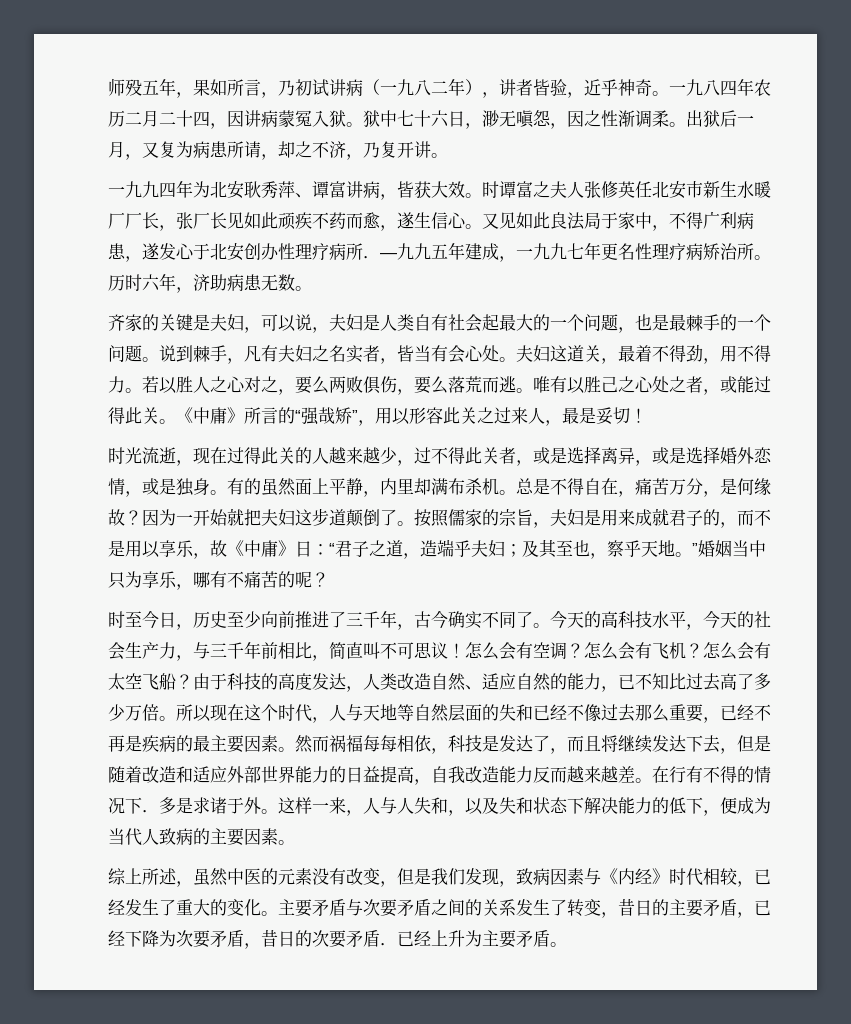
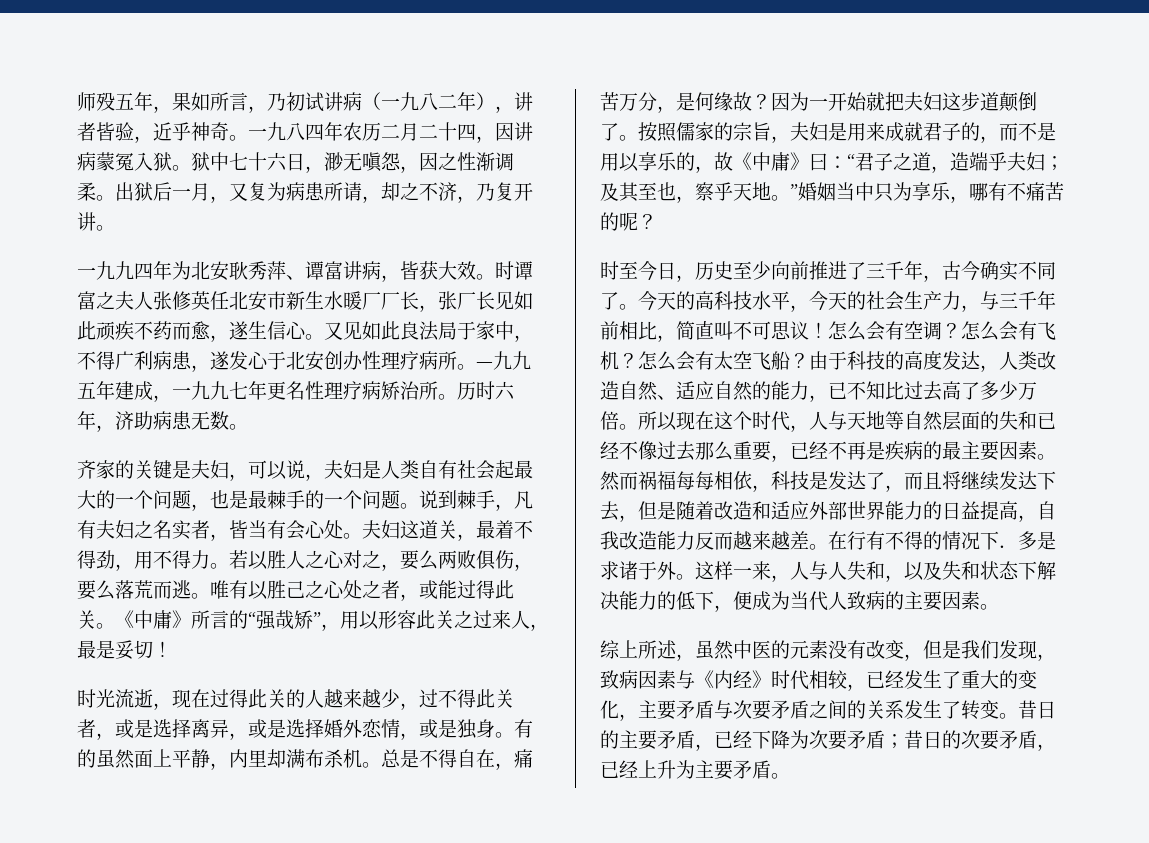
[363,256,380,259] ． -> [457,364,476,370] 。
(194, 548) none -> [676,152,695,171] 的
[295,541,312,557] 日 -> [809,153,828,171] 曰
[261,911,278,916] 。 -> [619,714,638,721] ，
[601,912,618,918] ， -> [999,713,1018,719] 。
[244,943,261,949] ， -> [885,734,904,749] ；
[380,943,397,946] ． -> [1037,744,1056,751] ，

